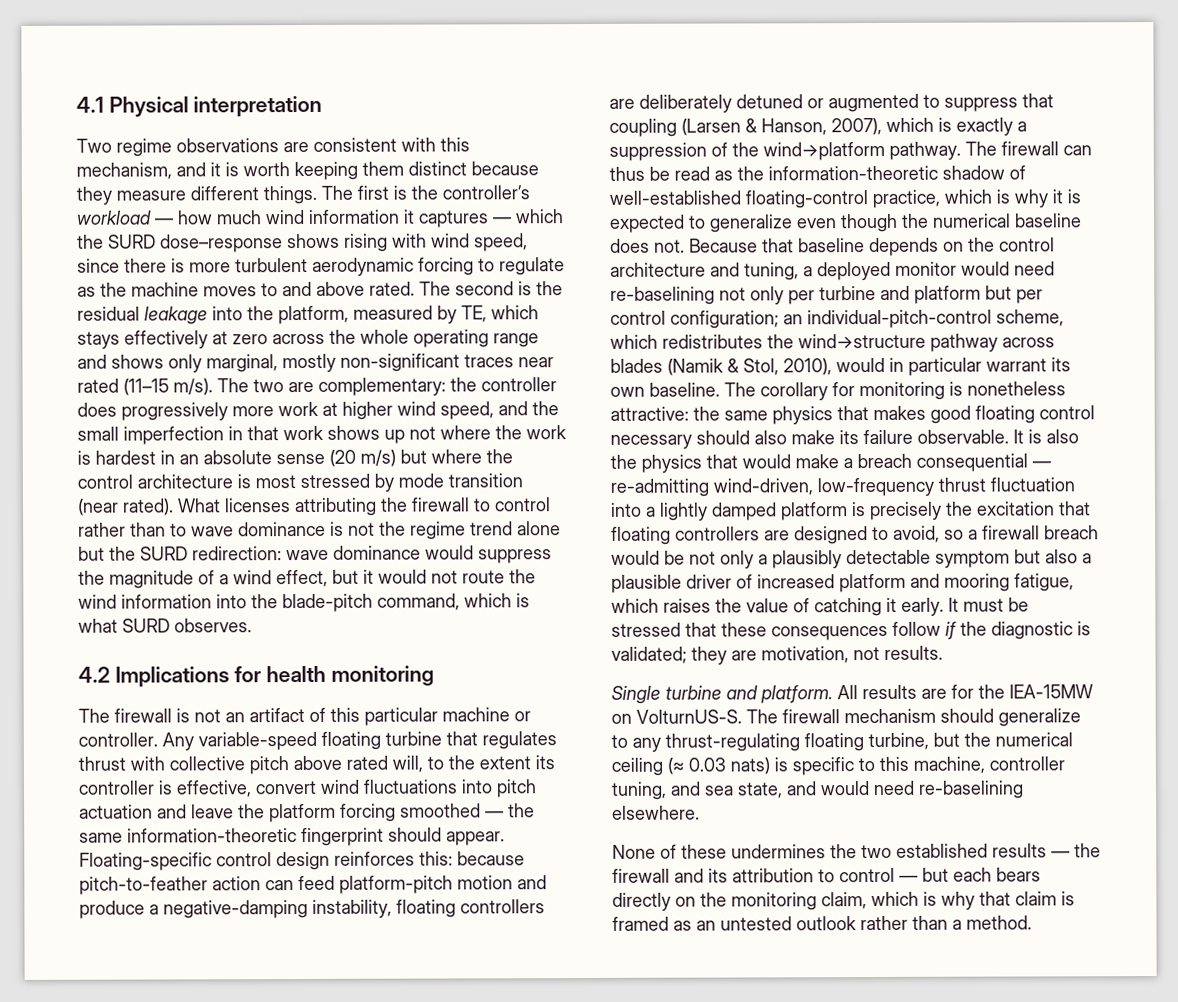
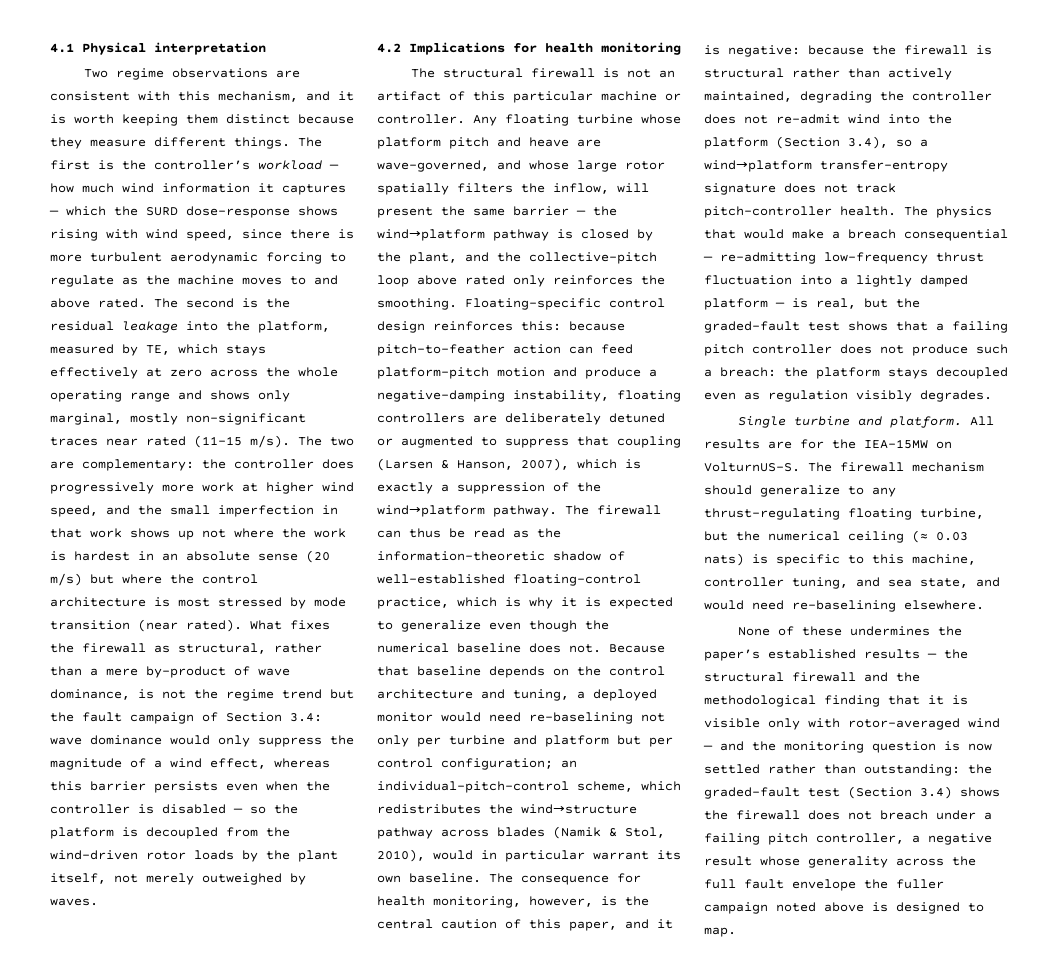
[224,497,551,517] [78,521,326,537] licenses attributing the firewall to control rather than to wave dominance -> [290,620,330,630] [50,643,322,654] [50,666,290,678] [50,689,130,700] fixes the firewall as structural, rather than a mere by-product of wave dominance,
[517,521,561,536] [78,546,282,561] alone but the SURD redirection: -> [330,689,354,699] [50,712,322,724] but the fault campaign of Section 3.4:
(474, 552) none -> [218,735,250,747] only
[332,569,536,584] [78,593,530,613] [78,618,252,633] but it would not route the wind information into the blade-pitch command, which is what SURD observes. -> [274,758,330,768] [50,781,330,793] [50,804,298,814] [50,827,290,839] [50,850,338,862] [50,873,306,885] [50,898,98,906] whereas this barrier persists even when the controller is disabled — so the platform is decoupled from the wind-driven rotor loads by the plant itself, not merely outweighed by waves.
(110, 715) none -> [442,68,523,78] structural
[198,731,317,751] variable-speed -> (497, 120) none
[446,731,557,750] [78,755,555,775] [78,779,537,798] [79,803,535,823] [79,827,505,847] that regulates thrust with collective pitch above rated will, to the extent its controller is effective, convert wind fluctuations into pitch actuation and leave the platform forcing smoothed — the same information-theoretic fingerprint should appear. -> [641,114,681,124] [377,137,601,149] [377,160,665,172] [377,183,649,195] [377,206,617,218] [377,229,653,241] [377,252,657,264] [377,275,665,287] [377,298,457,310] whose platform pitch and heave are wave-governed, and whose large rotor spatially filters the inflow, will present the same barrier — the wind→platform pathway is closed by the plant, and the collective-pitch loop above rated only reinforces the smoothing.
[760,381,1066,401] [610,405,1095,425] [610,429,1079,449] [610,454,637,469] corollary for monitoring is nonetheless attractive: the same physics that makes good floating control necessary should also make its failure observable. It is also the -> [521,873,641,885] [377,896,649,908] [377,919,673,931] [704,45,992,57] [704,68,952,80] [704,91,992,103] [704,114,952,124] [704,136,928,149] [704,160,948,172] [704,183,896,195] [704,206,928,218] consequence for health monitoring, however, is the central caution of this paper, and it is negative: because the firewall is structural rather than actively maintained, degrading the controller does not re-admit wind into the platform (Section 3.4), so a wind→platform transfer-entropy signature does not track pitch-controller health. The
[713,478,813,496] wind-driven, -> (816, 258) none
[852,501,1091,521] [611,525,1099,545] [611,549,1092,569] [611,573,1074,593] [611,597,1029,617] [611,621,1091,641] [611,645,943,665] is precisely the excitation that floating controllers are designed to avoid, so a firewall breach would be not only a plausibly detectable symptom but also a plausible driver of increased platform and mooring fatigue, which raises the value of catching it early. It must be stressed that these consequences follow if the diagnostic is validated; they are motivation, not results. -> [775,298,920,309] [704,321,1008,333] [704,344,1008,356] [704,367,1008,379] [704,390,992,402] — is real, but the graded-fault test shows that a failing pitch controller does not produce such a breach: the platform stays decoupled even as regulation visibly degrades.
[861,844,892,859] two -> [704,649,760,661] paper’s
(1101, 850) none -> [704,672,784,682] structural
[708,867,1041,883] [612,891,1075,911] [612,915,1032,931] its attribution to control — but each bears directly on the monitoring claim, which is why that claim is framed as an untested outlook rather than a method. -> [896,672,920,682] [704,695,968,707] [704,718,1000,730] [703,741,992,753] [704,764,992,776] [704,786,1000,799] [704,810,992,820] [704,833,992,845] [704,856,976,868] [704,879,944,891] [704,902,984,914] [704,927,736,937] the methodological finding that it is visible only with rotor-averaged wind — and the monitoring question is now settled rather than outstanding: the graded-fault test (Section 3.4) shows the firewall does not breach under a failing pitch controller, a negative result whose generality across the full fault envelope the fuller campaign noted above is designed to map.

